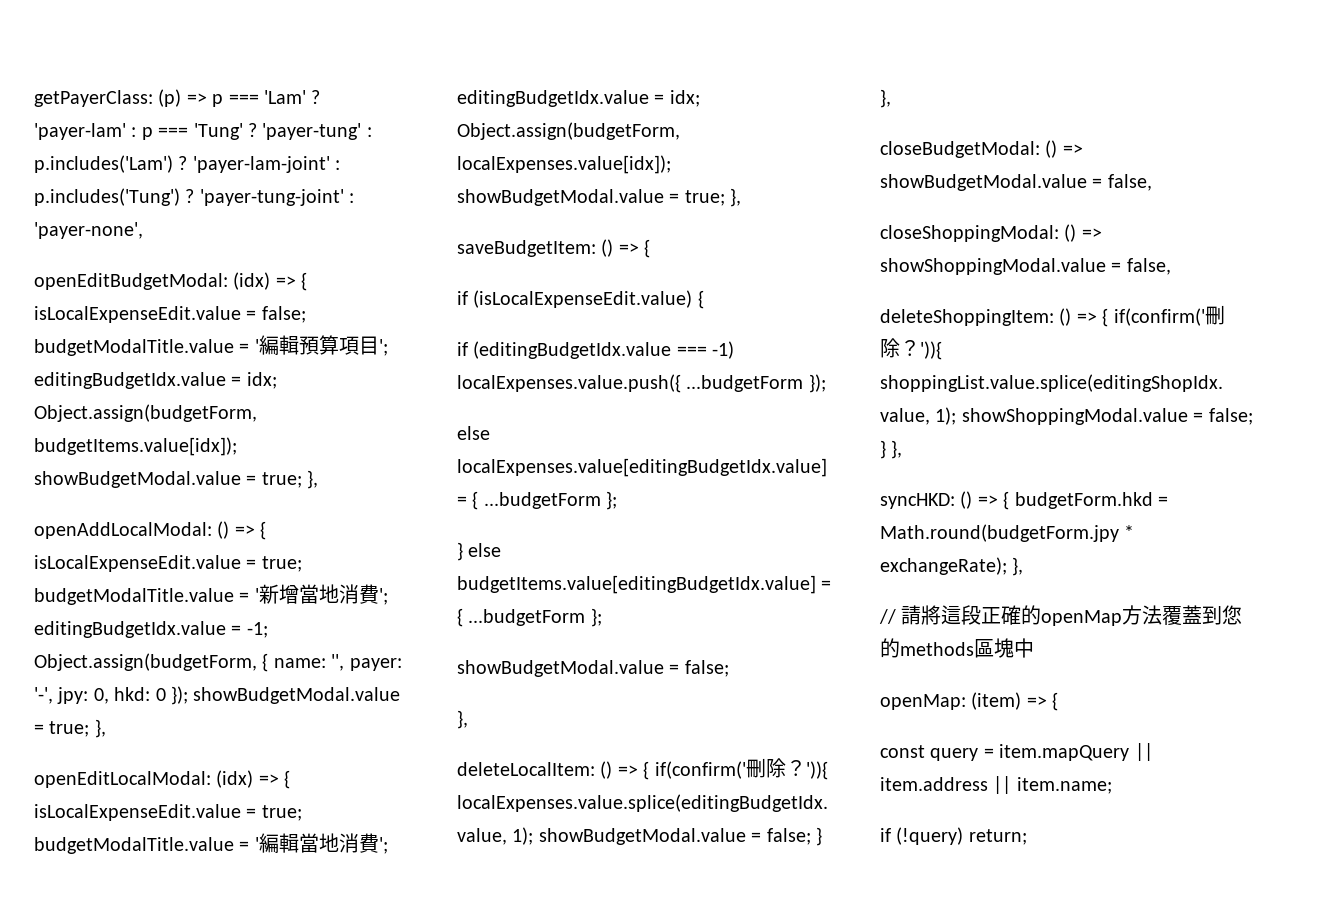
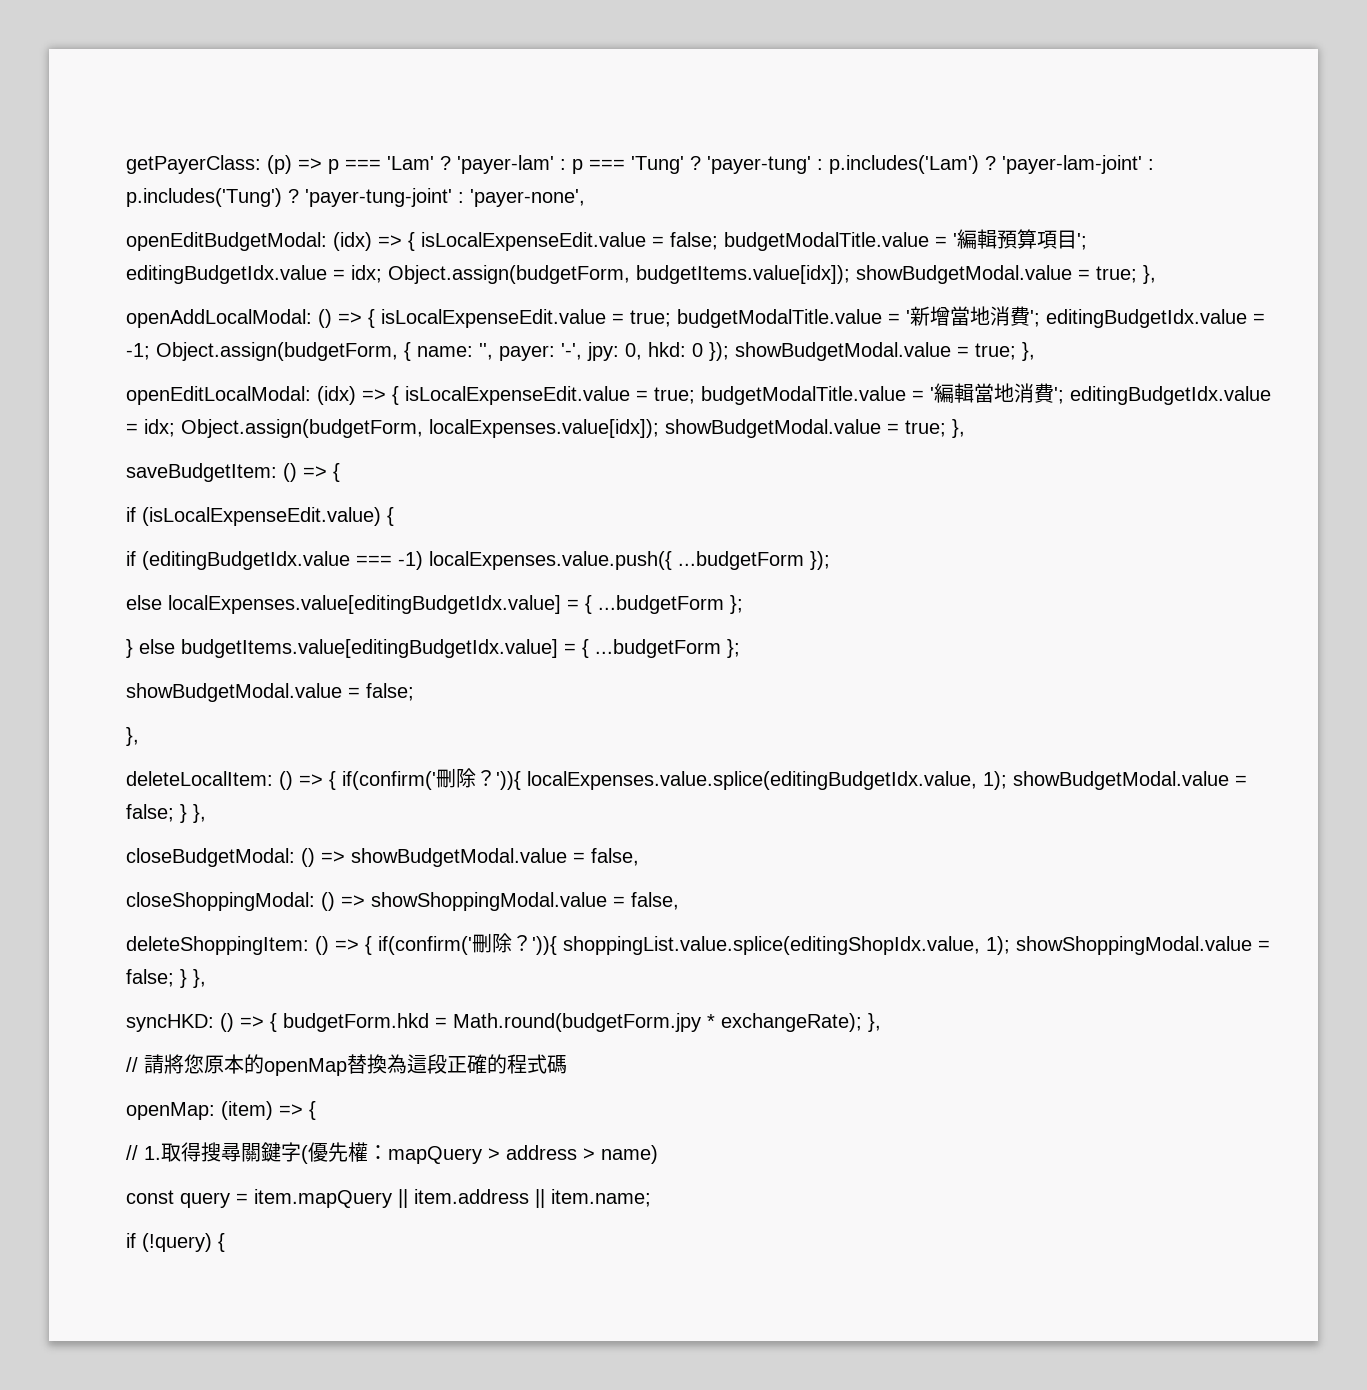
[941,605,1243,626] [880,638,1034,658] [880,692,1059,711] 這段正確的openMap方法覆蓋到您的methods區塊中 // openMap: (item) => { -> [184,1054,567,1076] [126,1101,316,1120] [126,1142,658,1164] 您原本的openMap替換為這段正確的程式碼 // openMap: (item) => { // // 1.取得搜尋關鍵字(優先權：mapQuery > address > name)
[968,829,1027,845] return; -> [218,1233,225,1252] {

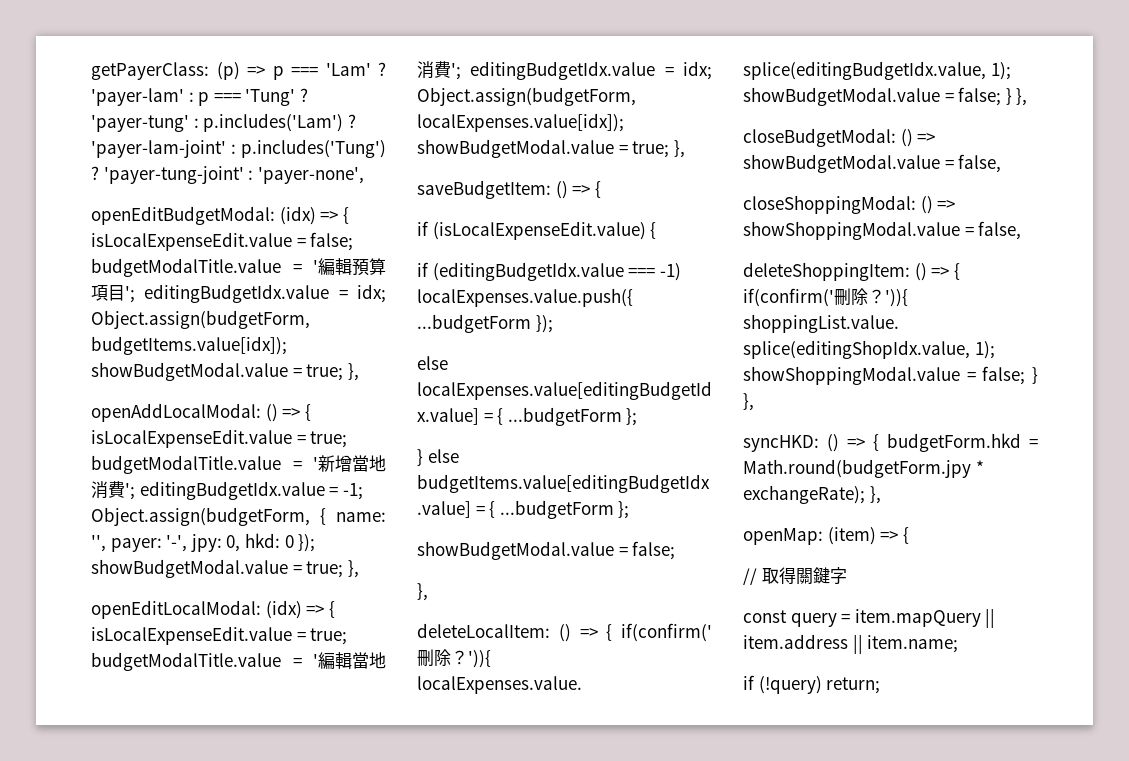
[126,1054,567,1076] // // 請將您原本的openMap替換為這段正確的程式碼 -> (881, 495) none
[144,1142,241,1162] 1.取得搜尋 -> [761,567,796,584] 取得
[301,1142,658,1164] (優先權：mapQuery > address > name) -> (847, 575) none
[218,1233,225,1252] { -> [826,677,881,694] return;

